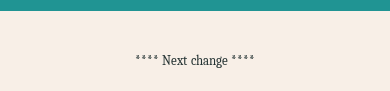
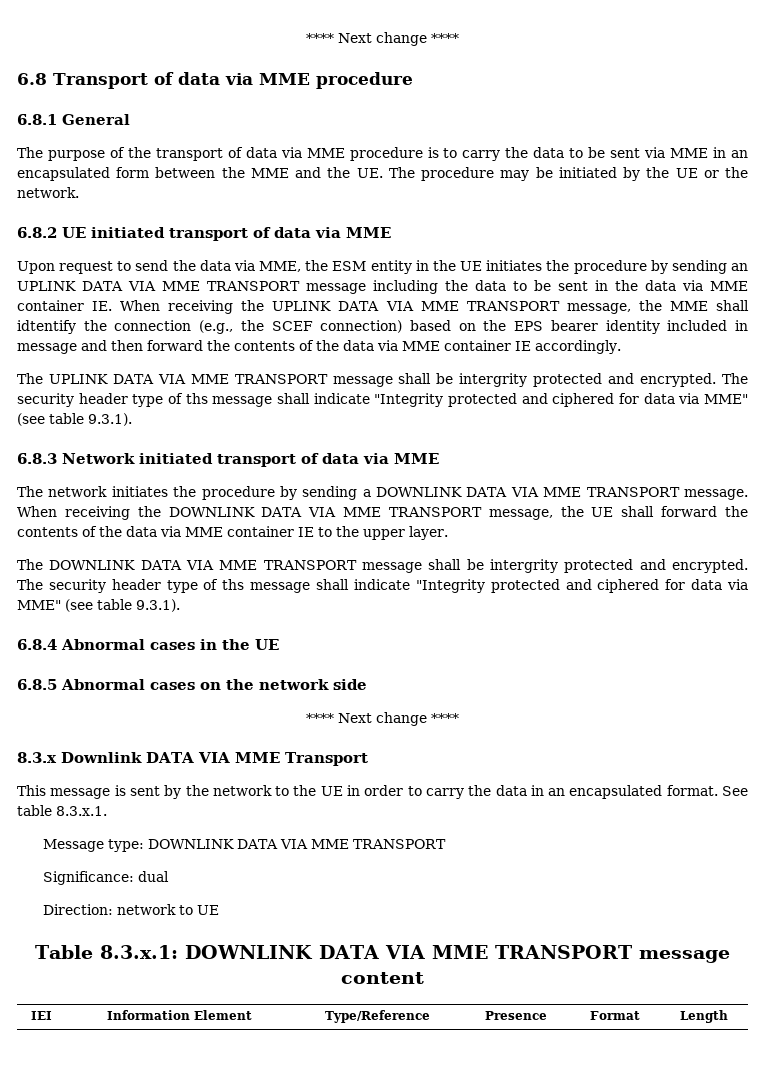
[134,54,256,68] **** Next change **** -> [306,32,459,46] [17,72,413,89] [17,114,130,125] [17,147,749,161] [17,167,749,181] [17,187,79,198] [17,227,391,241] [17,260,748,274] [17,280,748,294] [17,300,750,314] [17,320,748,334] [17,340,621,354] [17,373,748,387] [17,393,748,407] [17,413,132,426] [17,453,439,467] [17,486,748,500] [17,506,748,520] [17,526,448,540] [17,559,749,573] [17,579,749,593] [17,599,180,612] [17,639,279,650] [17,679,367,690] [306,712,459,726] [17,752,368,766] [17,785,748,799] [17,805,107,816] [43,839,447,852] [43,871,170,885] [43,904,220,915] [35,945,730,963] [341,972,424,984] [31,1011,52,1020] [106,1010,252,1020] [325,1010,431,1023] [485,1011,547,1020] [589,1011,640,1020] [679,1010,728,1023] **** Next change **** // 6.8 Transport of data via MME procedure // 6.8.1 General // The purpose of the transport of data via MME procedure is to carry the data to be sent via MME in an encapsulated form between the MME and the UE. The procedure may be initiated by the UE or the network. // 6.8.2 UE initiated transport of data via MME // Upon request to send the data via MME, the ESM entity in the UE initiates the procedure by sending an UPLINK DATA VIA MME TRANSPORT message including the data to be sent in the data via MME container IE. When receiving the UPLINK DATA VIA MME TRANSPORT message, the MME shall idtentify the connection (e.g., the SCEF connection) based on the EPS bearer identity included in message and then forward the contents of the data via MME container IE accordingly. // The UPLINK DATA VIA MME TRANSPORT message shall be intergrity protected and encrypted. The security header type of ths message shall indicate "Integrity protected and ciphered for data via MME" (see table 9.3.1). // 6.8.3 Network initiated transport of data via MME // The network initiates the procedure by sending a DOWNLINK DATA VIA MME TRANSPORT message. When receiving the DOWNLINK DATA VIA MME TRANSPORT message, the UE shall forward the contents of the data via MME container IE to the upper layer. // The DOWNLINK DATA VIA MME TRANSPORT message shall be intergrity protected and encrypted. The security header type of ths message shall indicate "Integrity protected and ciphered for data via MME" (see table 9.3.1). // 6.8.4 Abnormal cases in the UE // 6.8.5 Abnormal cases on the network side // **** Next change **** // 8.3.x Downlink DATA VIA MME Transport // This message is sent by the network to the UE in order to carry the data in an encapsulated format. See table 8.3.x.1. // Message type: DOWNLINK DATA VIA MME TRANSPORT // Significance: dual // Direction: network to UE // Table 8.3.x.1: DOWNLINK DATA VIA MME TRANSPORT message content // IEI | Information Element | Type/Reference | Presence | Format | Length

